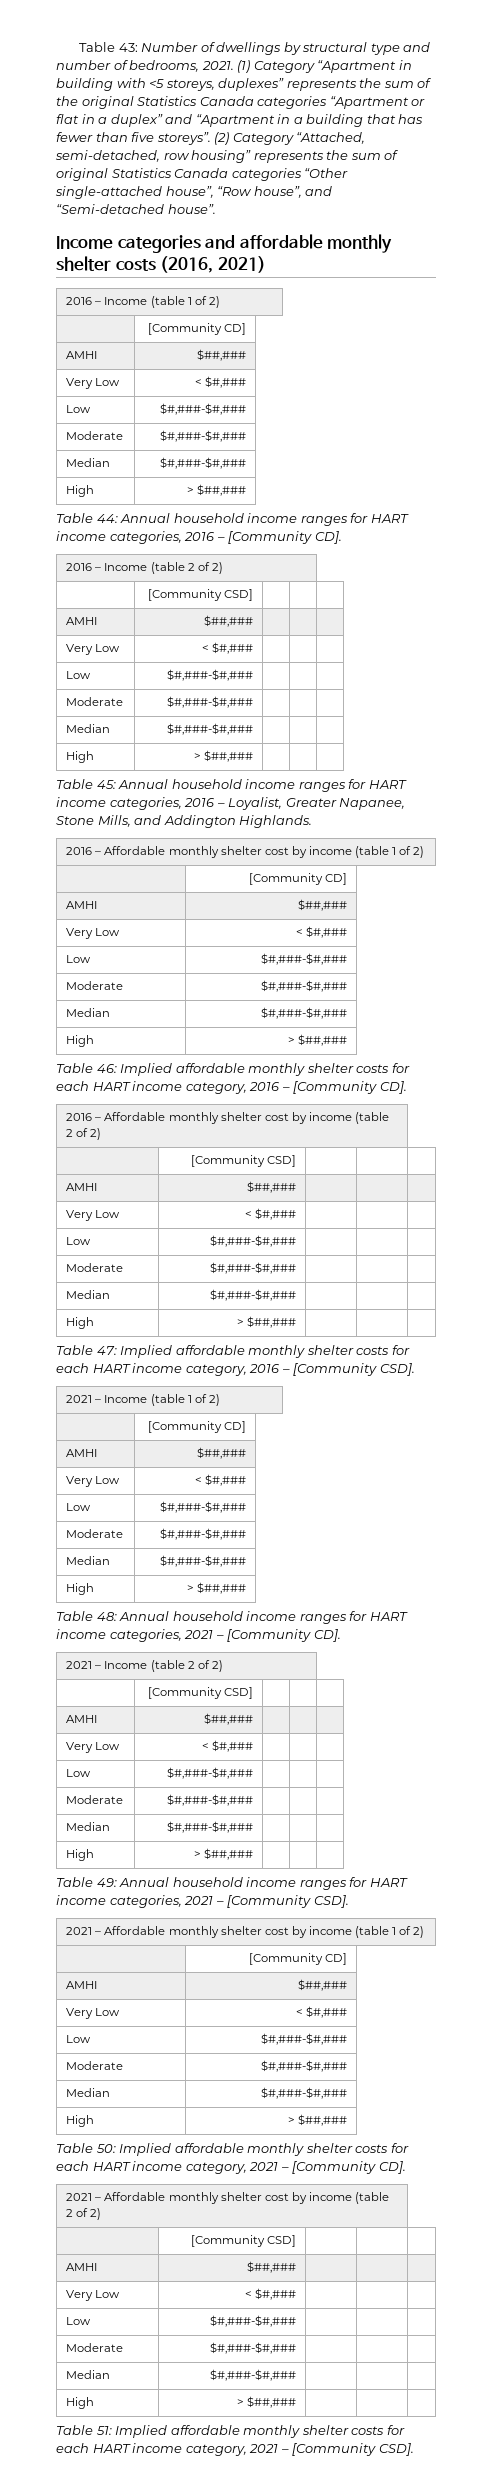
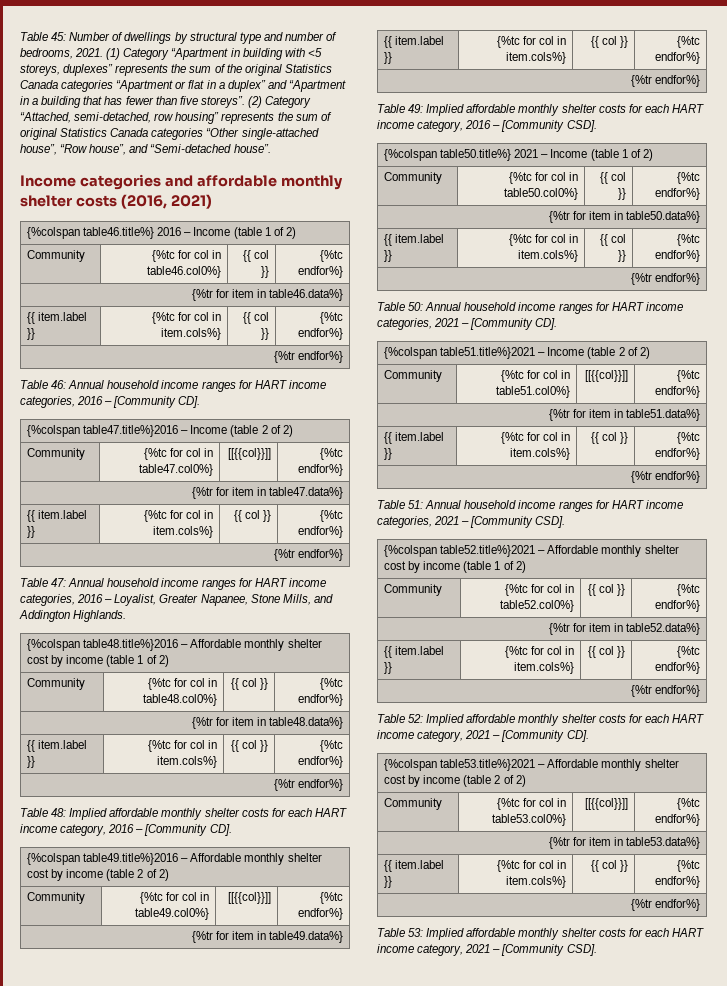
[79,42,138,52] Table 43: -> [20,32,67,41] Table 45:
(266, 264) none -> [26,227,155,239] {%colspan table46.title%}
[147,323,246,335] [66,351,98,359] [196,349,246,361] [66,378,121,389] [194,376,246,388] [66,405,92,413] [159,403,246,415] [66,431,124,440] [159,430,246,442] [66,458,111,467] [159,457,246,469] [66,485,95,497] [186,484,246,496] [56,513,118,523] | [Community CD] // AMHI | $##,### // Very Low | < $#,### // Low | $#,###-$#,### // Moderate | $#,###-$#,### // Median | $#,###-$#,### // High | > $##,### // Table 44: -> [26,250,85,262] [151,250,222,262] [147,266,222,278] [242,250,270,262] [261,266,270,278] [320,250,344,262] [298,266,344,278] [191,289,344,301] [26,312,88,324] [26,328,35,340] [151,312,222,324] [161,328,222,340] [242,312,270,324] [261,328,270,340] [320,312,344,324] [298,328,344,340] [273,351,344,363] [20,380,67,389] Community | {%tc for col in table46.col0%} | {{ col }} | {%tc endfor%} // {%tr for item in table46.data%} // {{ item.label }} | {%tc for col in item.cols%} | {{ col }} | {%tc endfor%} // {%tr endfor%} // Table 46:
[66,562,223,574] [147,589,253,601] [66,617,98,625] [203,615,253,627] [66,644,121,655] [201,642,253,654] [66,671,92,679] [166,669,253,681] [66,697,124,706] [166,696,253,708] [66,724,111,733] [166,723,253,735] [66,751,95,763] [193,750,253,762] [56,779,116,789] 2016 – Income (table 2 of 2) // | [Community CSD] | | | // AMHI | $##,### | | | // Very Low | < $#,### | | | // Low | $#,###-$#,### | | | // Moderate | $#,###-$#,### | | | // Median | $#,###-$#,### | | | // High | > $##,### | | | // Table 45: -> [26,425,293,437] [26,448,85,460] [143,448,214,460] [139,464,214,476] [228,448,272,460] [320,448,344,460] [298,464,344,476] [191,487,344,499] [26,510,88,522] [26,526,35,538] [143,510,214,522] [153,526,214,538] [233,510,272,522] [320,510,344,522] [298,526,344,538] [273,549,344,561] [20,578,67,587] {%colspan table47.title%}2016 – Income (table 2 of 2) // Community | {%tc for col in table47.col0%} | [[{{col}}]] | {%tc endfor%} // {%tr for item in table47.data%} // {{ item.label }} | {%tc for col in item.cols%} | {{ col }} | {%tc endfor%} // {%tr endfor%} // Table 47:
[66,847,93,855] 2016 -> [26,639,179,651] {%colspan table48.title%}2016
[248,873,347,885] [66,901,98,909] [297,899,347,911] [66,928,121,939] [295,926,347,938] [66,955,92,963] [260,953,347,965] [66,981,124,990] [260,980,347,992] [66,1008,111,1017] [260,1007,347,1019] [66,1035,95,1047] [287,1034,347,1046] [56,1063,117,1073] | [Community CD] // AMHI | $##,### // Very Low | < $#,### // Low | $#,###-$#,### // Moderate | $#,###-$#,### // Median | $#,###-$#,### // High | > $##,### // Table 46: -> [26,678,85,690] [147,678,218,690] [143,694,218,706] [230,678,269,690] [320,678,344,690] [298,694,344,706] [191,717,344,729] [26,740,88,752] [26,756,35,768] [147,740,218,752] [157,756,218,768] [230,740,269,752] [320,740,344,752] [298,756,344,768] [273,779,344,791] [20,808,67,817] Community | {%tc for col in table48.col0%} | {{ col }} | {%tc endfor%} // {%tr for item in table48.data%} // {{ item.label }} | {%tc for col in item.cols%} | {{ col }} | {%tc endfor%} // {%tr endfor%} // Table 48:
[66,1113,93,1121] 2016 -> [26,853,179,865] {%colspan table49.title%}2016
[190,1155,296,1167] [66,1183,98,1191] [246,1181,296,1193] [66,1210,121,1221] [244,1208,296,1220] [66,1237,92,1245] [209,1235,296,1247] [66,1263,124,1272] [209,1262,296,1274] [66,1290,111,1299] [209,1289,296,1301] [66,1317,95,1329] [236,1316,296,1328] [56,1345,117,1355] | [Community CSD] | | | // AMHI | $##,### | | | // Very Low | < $#,### | | | // Low | $#,###-$#,### | | | // Moderate | $#,###-$#,### | | | // Median | $#,###-$#,### | | | // High | > $##,### | | | // Table 47: -> [26,892,85,904] [139,892,210,904] [135,908,210,920] [228,892,272,904] [320,892,344,904] [298,908,344,920] [191,931,344,943] [383,36,445,48] [383,52,392,64] [496,36,567,48] [506,52,567,64] [590,36,629,48] [677,36,701,48] [655,52,701,64] [630,75,701,87] [377,104,424,113] Community | {%tc for col in table49.col0%} | [[{{col}}]] | {%tc endfor%} // {%tr for item in table49.data%} // {{ item.label }} | {%tc for col in item.cols%} | {{ col }} | {%tc endfor%} // {%tr endfor%} // Table 49:
(415, 1369) none -> [383,149,512,161] {%colspan table50.title%}
[147,1421,246,1433] [66,1449,98,1457] [196,1447,246,1459] [66,1476,121,1487] [194,1474,246,1486] [66,1503,92,1511] [159,1501,246,1513] [66,1529,124,1538] [159,1528,246,1540] [66,1556,111,1565] [159,1555,246,1567] [66,1583,95,1595] [186,1582,246,1594] [56,1611,117,1621] | [Community CD] // AMHI | $##,### // Very Low | < $#,### // Low | $#,###-$#,### // Moderate | $#,###-$#,### // Median | $#,###-$#,### // High | > $##,### // Table 48: -> [383,172,442,184] [508,172,579,184] [504,188,579,200] [599,172,627,184] [618,188,627,200] [677,172,701,184] [655,188,701,200] [548,211,701,223] [383,234,445,246] [383,250,392,262] [508,234,579,246] [518,250,579,262] [599,234,627,246] [618,250,627,262] [677,234,701,246] [655,250,701,262] [630,273,701,285] [377,302,424,311] Community | {%tc for col in table50.col0%} | {{ col }} | {%tc endfor%} // {%tr for item in table50.data%} // {{ item.label }} | {%tc for col in item.cols%} | {{ col }} | {%tc endfor%} // {%tr endfor%} // Table 50:
[66,1660,223,1672] [147,1687,253,1699] [66,1715,98,1723] [203,1713,253,1725] [66,1742,121,1753] [201,1740,253,1752] [66,1769,92,1777] [166,1767,253,1779] [66,1795,124,1804] [166,1794,253,1806] [66,1822,111,1831] [166,1821,253,1833] [66,1849,95,1861] [193,1848,253,1860] [56,1877,117,1887] 2021 – Income (table 2 of 2) // | [Community CSD] | | | // AMHI | $##,### | | | // Very Low | < $#,### | | | // Low | $#,###-$#,### | | | // Moderate | $#,###-$#,### | | | // Median | $#,###-$#,### | | | // High | > $##,### | | | // Table 49: -> [383,347,650,359] [383,370,442,382] [500,370,571,382] [496,386,571,398] [585,370,629,382] [677,370,701,382] [655,386,701,398] [548,409,701,421] [383,432,445,444] [383,448,392,460] [500,432,571,444] [510,448,571,460] [590,432,629,444] [677,432,701,444] [655,448,701,460] [630,471,701,483] [377,500,424,509] {%colspan table51.title%}2021 – Income (table 2 of 2) // Community | {%tc for col in table51.col0%} | [[{{col}}]] | {%tc endfor%} // {%tr for item in table51.data%} // {{ item.label }} | {%tc for col in item.cols%} | {{ col }} | {%tc endfor%} // {%tr endfor%} // Table 51:
[66,1927,93,1935] 2021 -> [383,545,536,557] {%colspan table52.title%}2021
[248,1953,347,1965] [66,1981,98,1989] [297,1979,347,1991] [66,2008,121,2019] [295,2006,347,2018] [66,2035,92,2043] [260,2033,347,2045] [66,2061,124,2070] [260,2060,347,2072] [66,2088,111,2097] [260,2087,347,2099] [66,2115,95,2127] [287,2114,347,2126] [56,2143,116,2153] | [Community CD] // AMHI | $##,### // Very Low | < $#,### // Low | $#,###-$#,### // Moderate | $#,###-$#,### // Median | $#,###-$#,### // High | > $##,### // Table 50: -> [383,584,442,596] [504,584,575,596] [500,600,575,612] [587,584,626,596] [677,584,701,596] [655,600,701,612] [548,623,701,635] [383,646,445,658] [383,662,392,674] [504,646,575,658] [514,662,575,674] [587,646,626,658] [677,646,701,658] [655,662,701,674] [630,685,701,697] [377,714,424,723] Community | {%tc for col in table52.col0%} | {{ col }} | {%tc endfor%} // {%tr for item in table52.data%} // {{ item.label }} | {%tc for col in item.cols%} | {{ col }} | {%tc endfor%} // {%tr endfor%} // Table 52:
[66,2193,93,2201] 2021 -> [383,759,536,771] {%colspan table53.title%}2021
[190,2235,296,2247] [66,2263,98,2271] [246,2261,296,2273] [66,2290,121,2301] [244,2288,296,2300] [66,2317,92,2325] [209,2315,296,2327] [66,2343,124,2352] [209,2342,296,2354] [66,2370,111,2379] [209,2369,296,2381] [66,2397,95,2409] [236,2396,296,2408] [56,2425,112,2435] | [Community CSD] | | | // AMHI | $##,### | | | // Very Low | < $#,### | | | // Low | $#,###-$#,### | | | // Moderate | $#,###-$#,### | | | // Median | $#,###-$#,### | | | // High | > $##,### | | | // Table 51: -> [383,798,442,810] [496,798,567,810] [492,814,567,826] [585,798,629,810] [677,798,701,810] [655,814,701,826] [548,837,701,849] [383,860,445,872] [383,876,392,888] [496,860,567,872] [506,876,567,888] [590,860,629,872] [677,860,701,872] [655,876,701,888] [630,899,701,911] [377,928,424,937] Community | {%tc for col in table53.col0%} | [[{{col}}]] | {%tc endfor%} // {%tr for item in table53.data%} // {{ item.label }} | {%tc for col in item.cols%} | {{ col }} | {%tc endfor%} // {%tr endfor%} // Table 53:

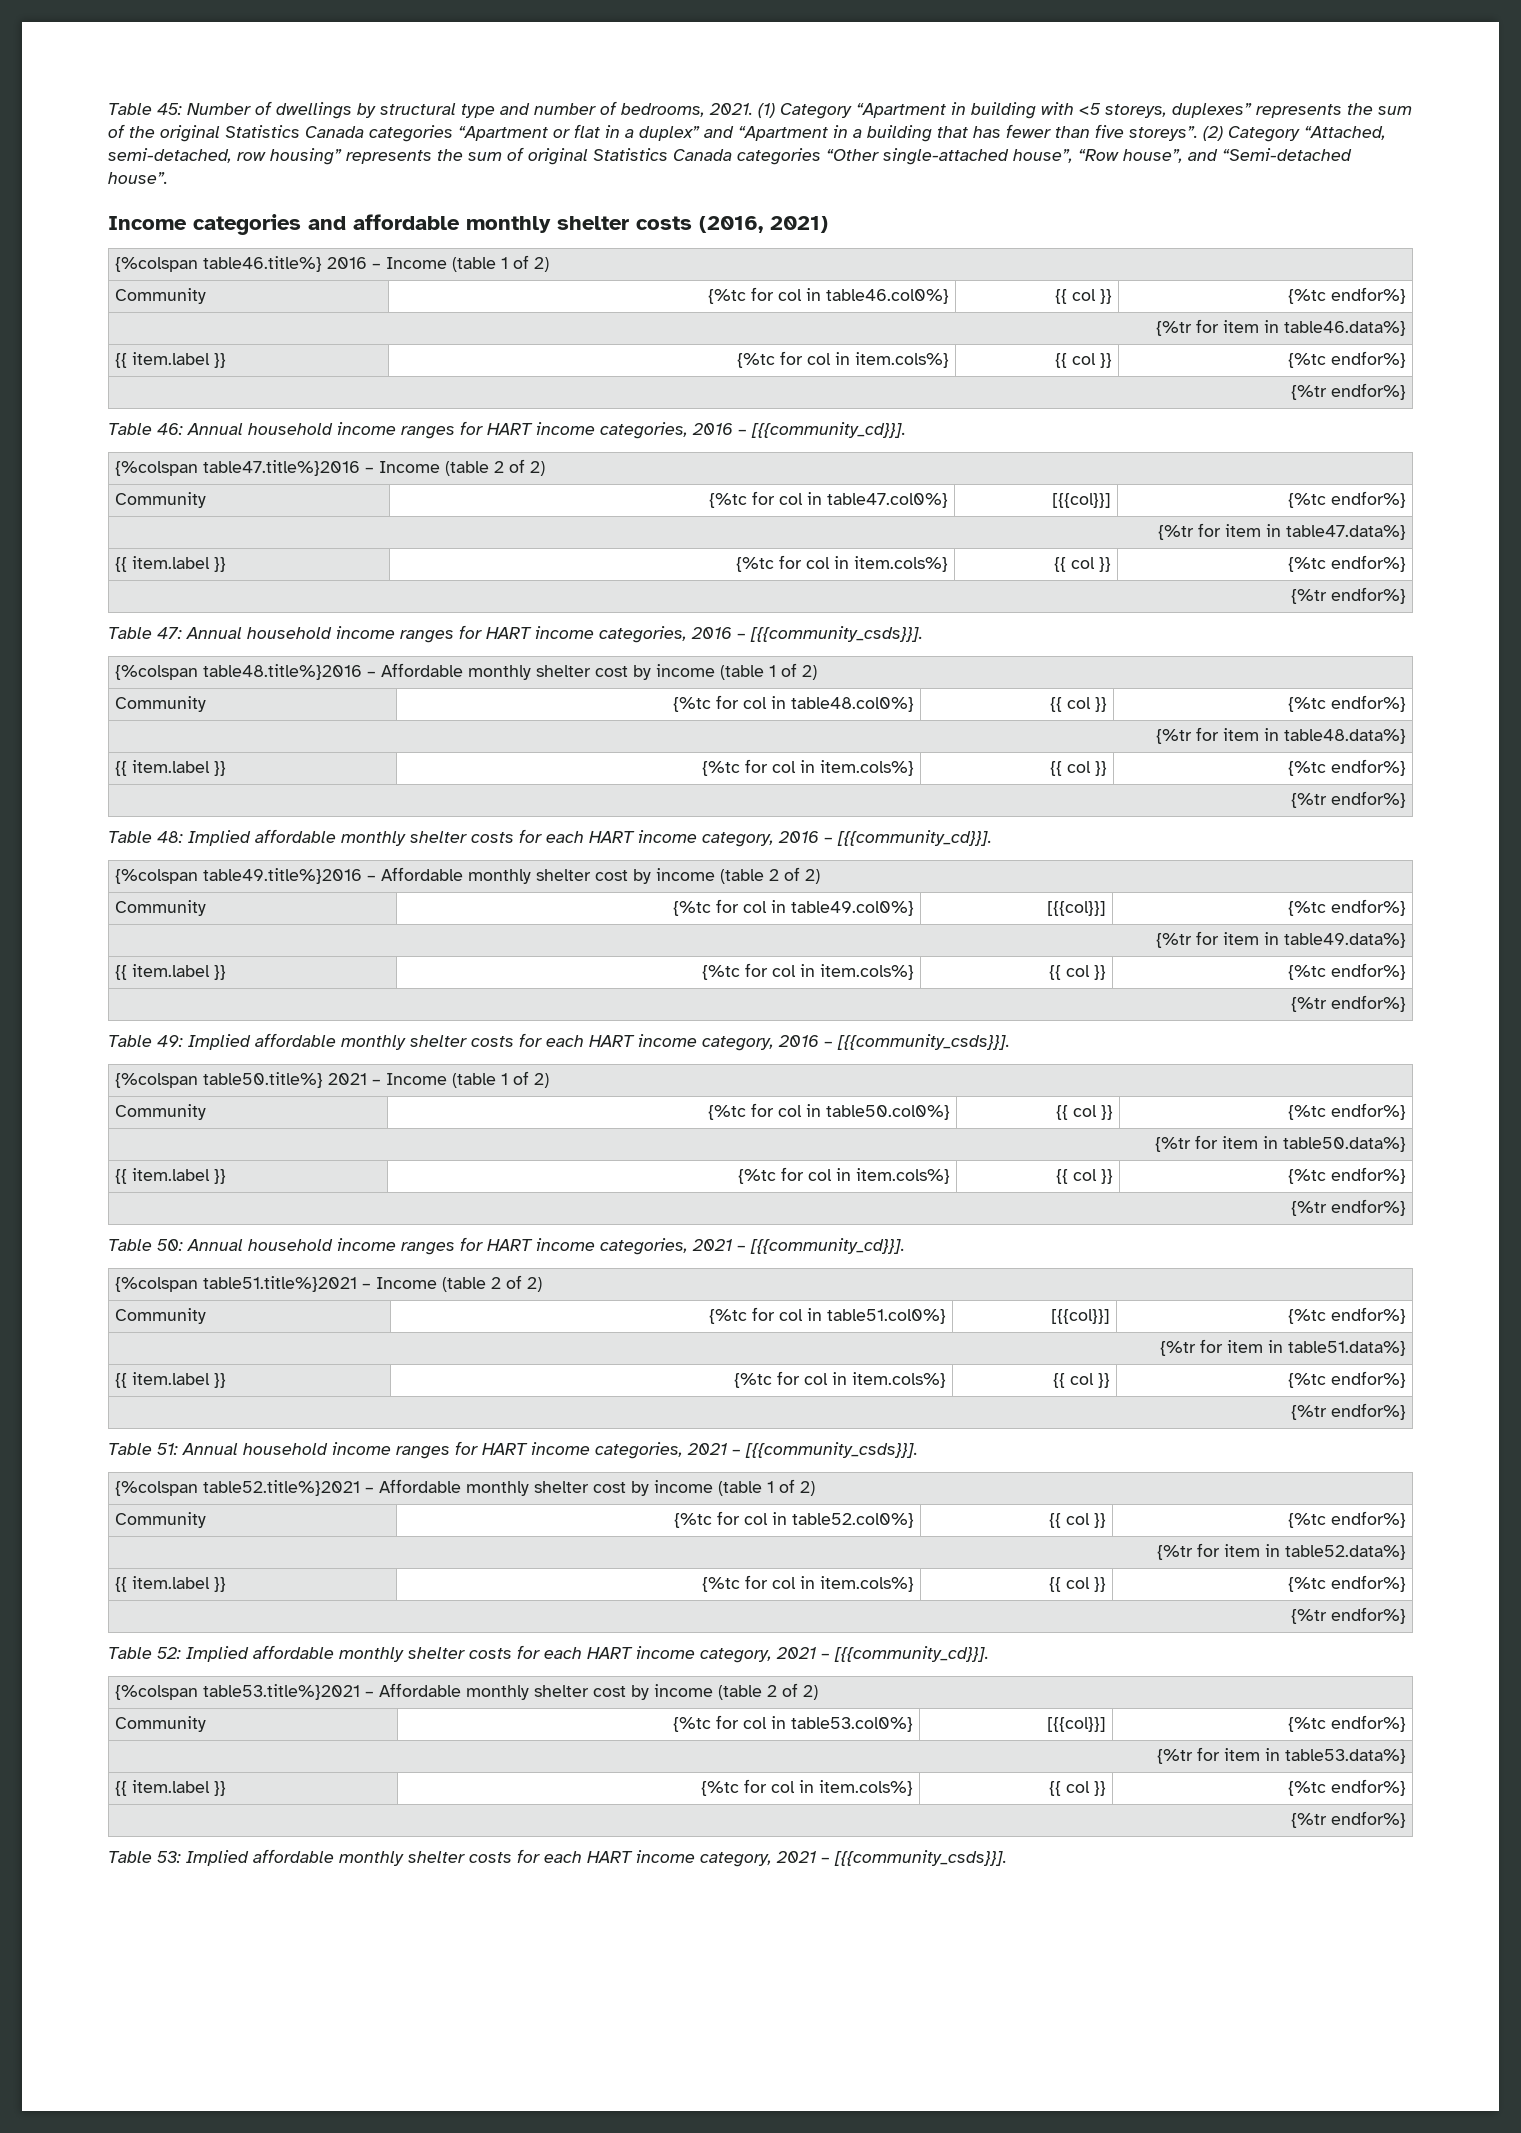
[113,396,201,408] [Community CD]. -> [751,422,906,438] [{{community_cd}}].
[228,448,272,460] [[{{col}}]] -> [1051,493,1111,508] [{{col}}]
[114,594,333,606] [19,610,127,622] Loyalist, Greater Napanee, Stone Mills, and Addington Highlands. -> [750,626,923,642] [{{community_csds}}].
[144,824,232,836] [Community CD]. -> [837,830,992,846] [{{community_cd}}].
[228,892,272,904] [[{{col}}]] -> [1046,901,1106,916] [{{col}}]
[501,120,597,132] [Community CSD]. -> [837,1034,1010,1050] [{{community_csds}}].
[470,318,558,330] [Community CD]. -> [750,1238,905,1254] [{{community_cd}}].
[585,370,629,382] [[{{col}}]] -> [1050,1309,1110,1324] [{{col}}]
[470,516,566,528] [Community CSD]. -> [745,1442,918,1458] [{{community_csds}}].
[501,730,589,742] [Community CD]. -> [834,1646,989,1662] [{{community_cd}}].
[585,798,629,810] [[{{col}}]] -> [1046,1717,1106,1732] [{{col}}]
[501,944,597,956] [Community CSD]. -> [834,1850,1007,1866] [{{community_csds}}].

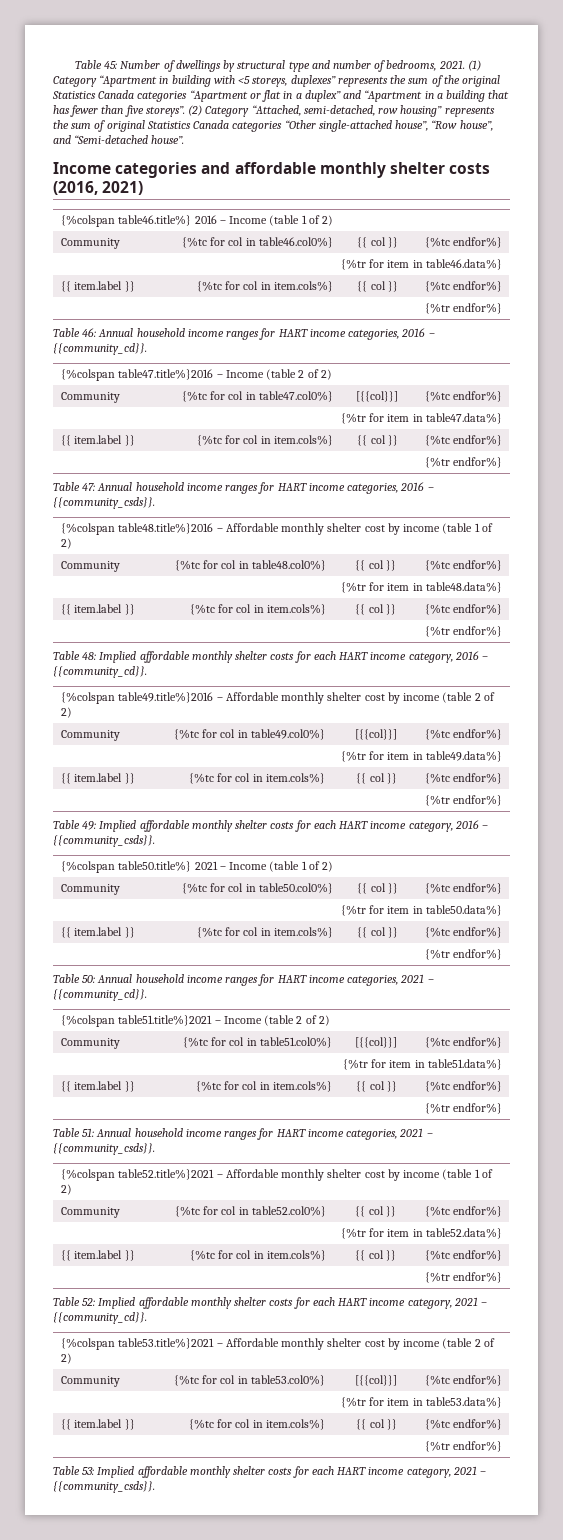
[751,422,906,438] [{{community_cd}}]. -> [53,343,147,355] {{community_cd}}.
[750,626,923,642] [{{community_csds}}]. -> [53,497,155,509] {{community_csds}}.
[837,830,992,846] [{{community_cd}}]. -> [53,666,147,678] {{community_cd}}.
[837,1034,1010,1050] [{{community_csds}}]. -> [53,835,155,847] {{community_csds}}.
[750,1238,905,1254] [{{community_cd}}]. -> [53,989,147,1001] {{community_cd}}.
[745,1442,918,1458] [{{community_csds}}]. -> [53,1143,155,1155] {{community_csds}}.
[834,1646,989,1662] [{{community_cd}}]. -> [53,1312,147,1324] {{community_cd}}.
[834,1850,1007,1866] [{{community_csds}}]. -> [53,1481,155,1493] {{community_csds}}.

